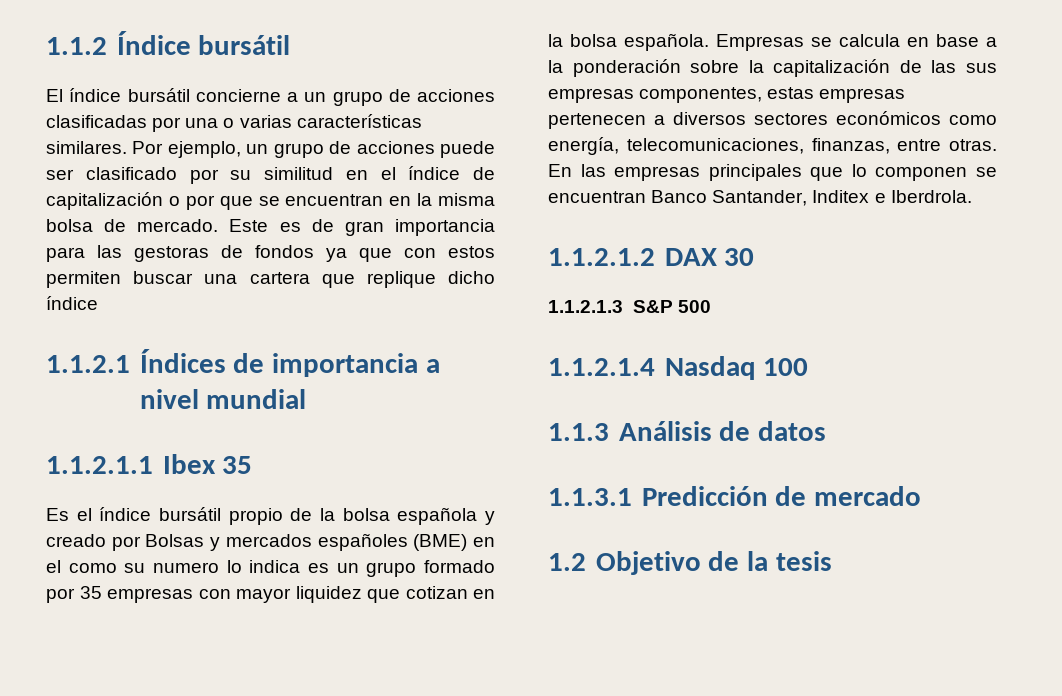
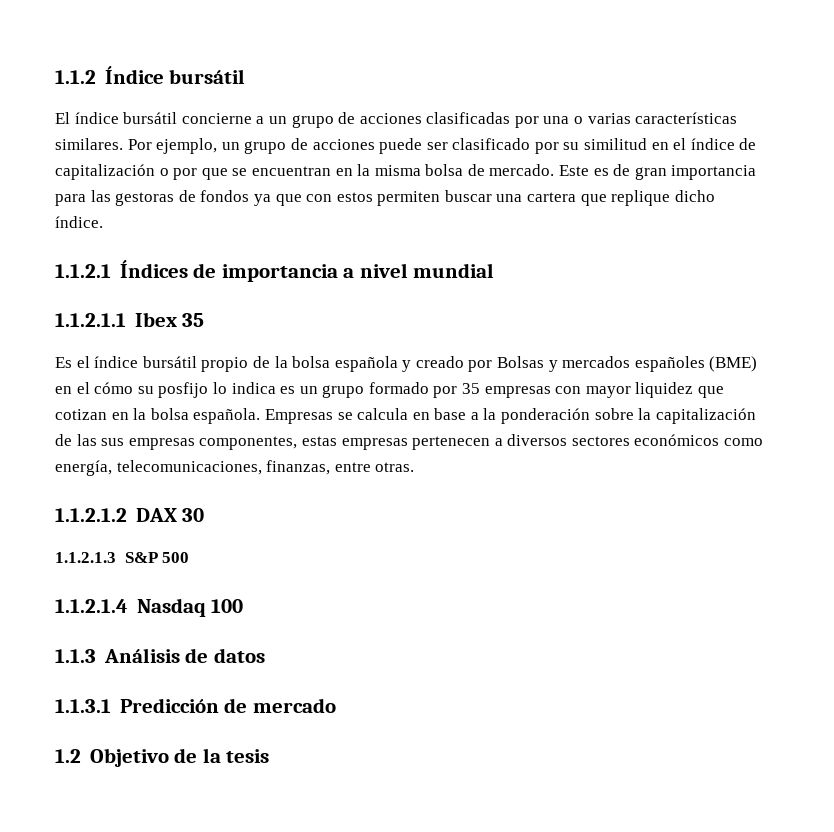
[46,296,98,310] índice -> [55,216,103,228] índice.
[68,562,219,573] como su numero -> [94,382,209,398] cómo su posfijo
[548,164,997,181] [548,190,972,206] En las empresas principales que lo componen se encuentran Banco Santander, Inditex e Iberdrola. -> (415, 467) none

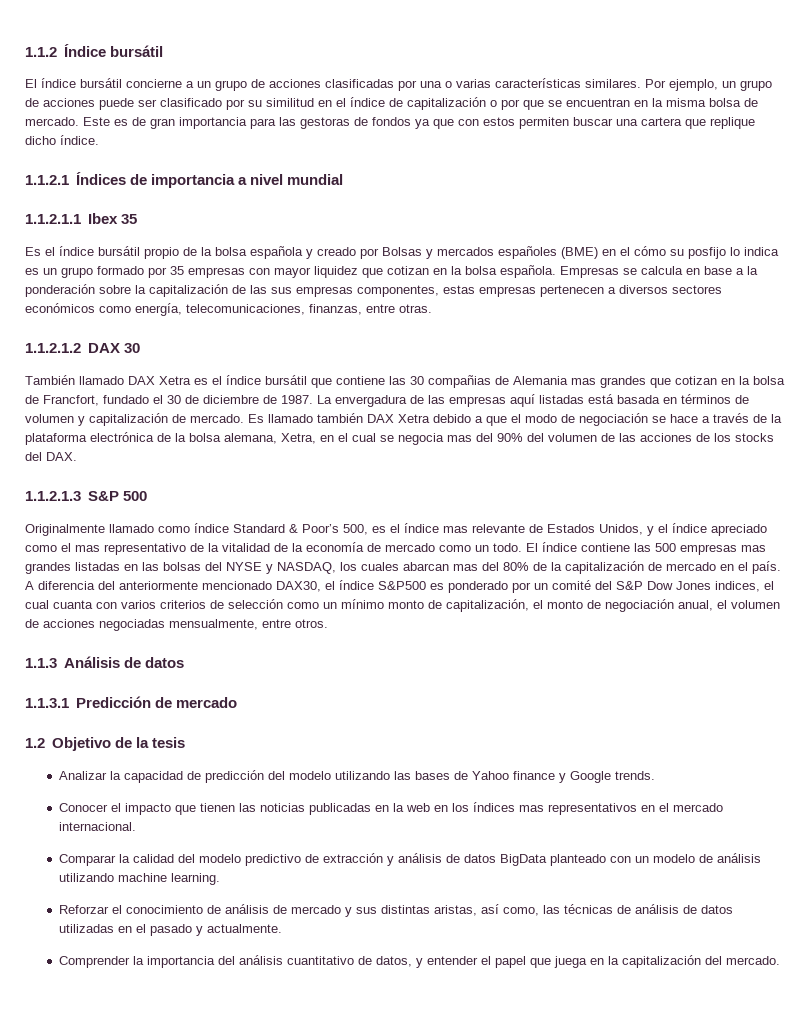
[55,552,190,563] [55,598,244,617] 1.1.2.1.3 S&P 500 // 1.1.2.1.4 Nasdaq 100 -> [25,375,785,388] [25,394,749,407] [25,413,782,426] [25,432,774,445] [25,452,77,461] [25,491,147,501] [25,523,767,536] [25,542,766,555] [25,561,781,574] [25,580,774,593] [25,599,780,612] [25,619,328,631] También llamado DAX Xetra es el índice bursátil que contiene las 30 compañias de Alemania mas grandes que cotizan en la bolsa de Francfort, fundado el 30 de diciembre de 1987. La envergadura de las empresas aquí listadas está basada en términos de volumen y capitalización de mercado. Es llamado también DAX Xetra debido a que el modo de negociación se hace a través de la plataforma electrónica de la bolsa alemana, Xetra, en el cual se negocia mas del 90% del volumen de las acciones de los stocks del DAX. // 1.1.2.1.3 S&P 500 // Originalmente llamado como índice Standard & Poor’s 500, es el índice mas relevante de Estados Unidos, y el índice apreciado como el mas representativo de la vitalidad de la economía de mercado como un todo. El índice contiene las 500 empresas mas grandes listadas en las bolsas del NYSE y NASDAQ, los cuales abarcan mas del 80% de la capitalización de mercado en el país. A diferencia del anteriormente mencionado DAX30, el índice S&P500 es ponderado por un comité del S&P Dow Jones indices, el cual cuanta con varios criterios de selección como un mínimo monto de capitalización, el monto de negociación anual, el volumen de acciones negociadas mensualmente, entre otros.
(270, 756) none -> [58,770,655,783] [58,802,723,815] [58,822,136,831] [58,853,761,866] [58,873,220,885] [58,904,733,917] [58,924,282,936] [58,955,780,968] // Analizar la capacidad de predicción del modelo utilizando las bases de Yahoo finance y Google trends. // Conocer el impacto que tienen las noticias publicadas en la web en los índices mas representativos en el mercado internacional. // Comparar la calidad del modelo predictivo de extracción y análisis de datos BigData planteado con un modelo de análisis utilizando machine learning. // Reforzar el conocimiento de análisis de mercado y sus distintas aristas, así como, las técnicas de análisis de datos utilizadas en el pasado y actualmente. // Comprender la importancia del análisis cuantitativo de datos, y entender el papel que juega en la capitalización del mercado.

